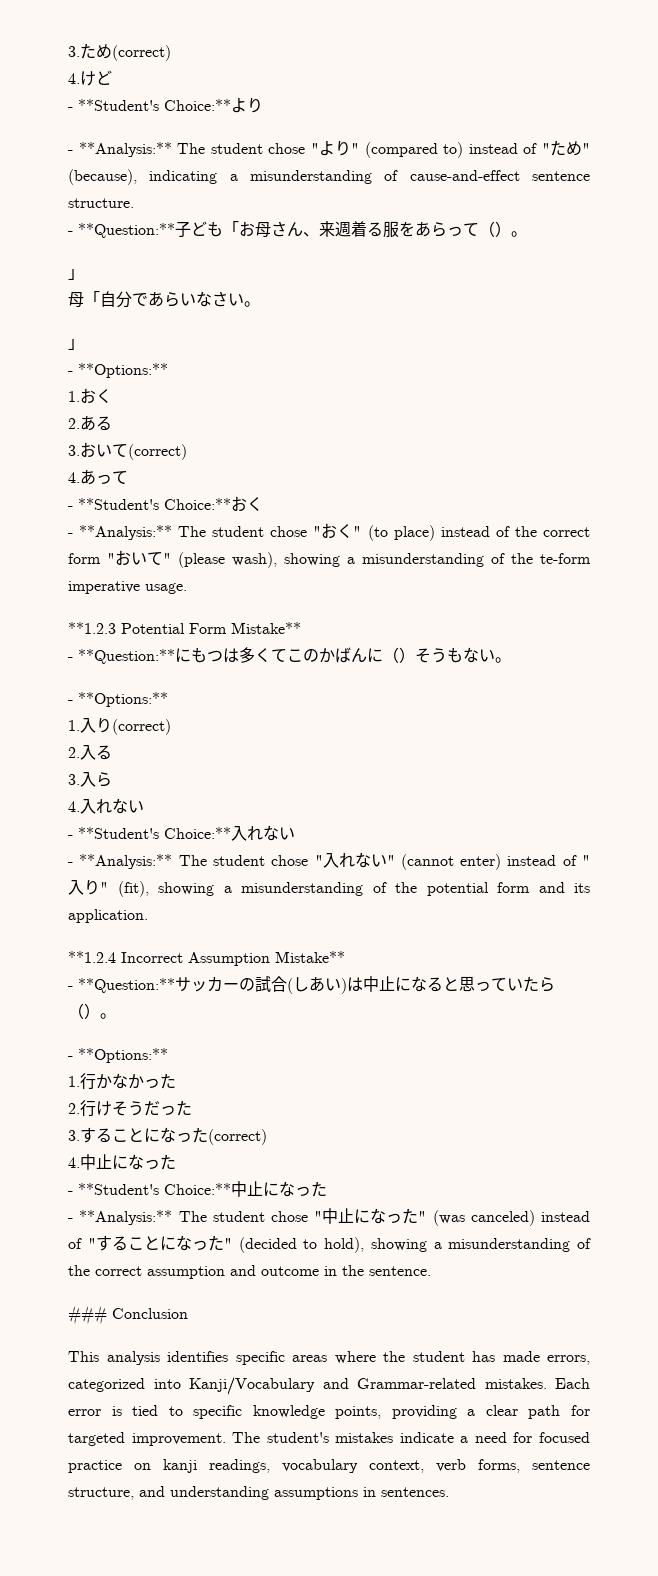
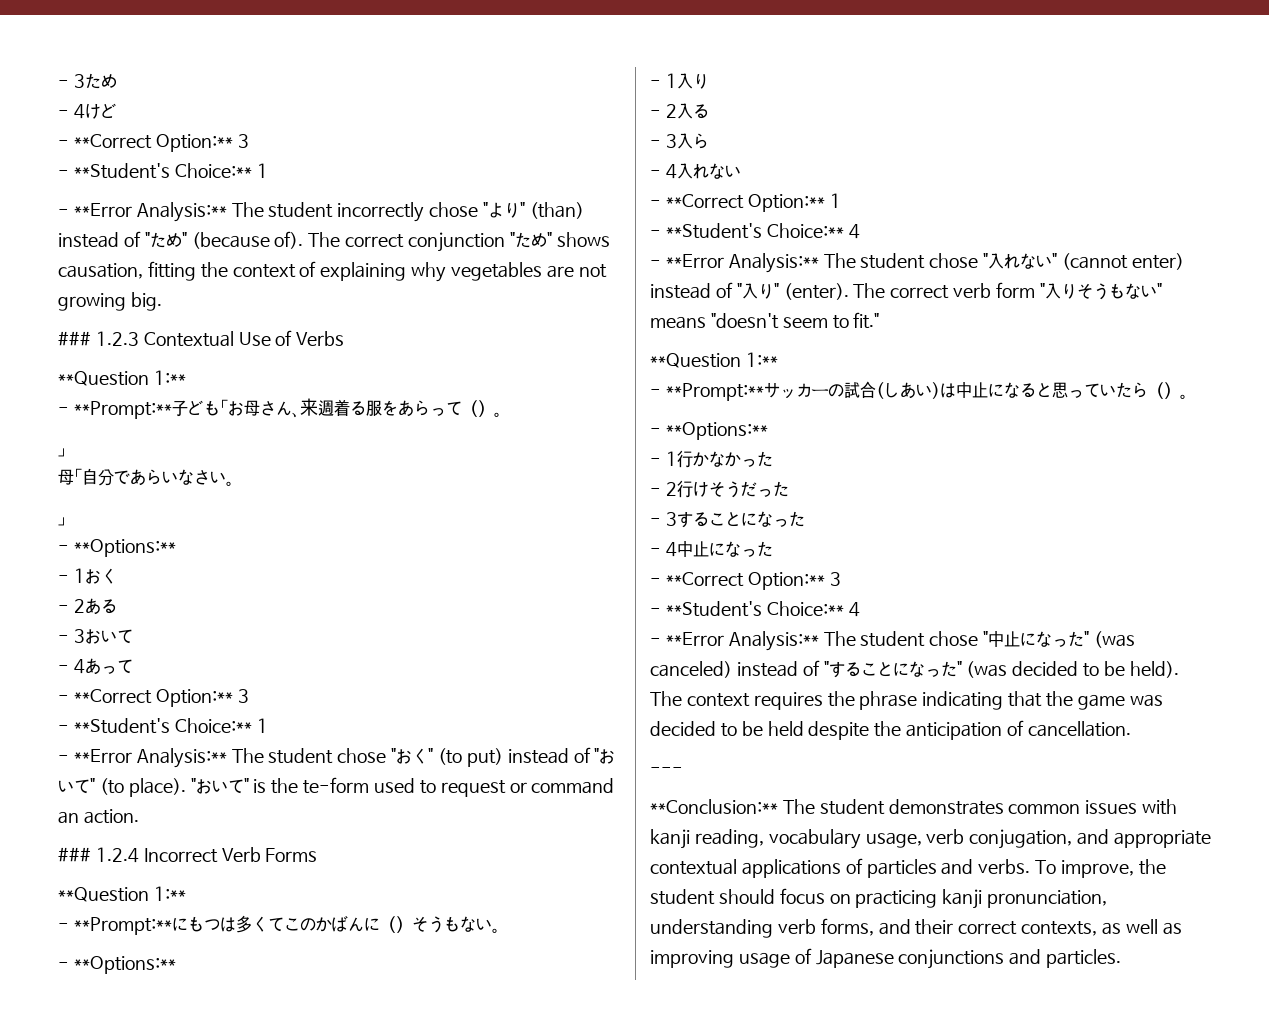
[68,43,171,61] [68,73,80,84] 3.ため(correct) // 4. -> [58,73,117,89] [58,104,85,119] - 3ため // - 4
[68,98,263,113] [68,142,263,157] // - **Student's Choice:**より // - **Analysis:** The student -> [58,134,249,152] [58,163,268,179] [58,202,425,222] // - **Correct Option:** 3 // - **Student's Choice:** 1 // - **Error Analysis:** The student incorrectly
[364,142,464,158] (compared to) -> [529,202,584,219] (than)
[68,169,590,185] [68,198,134,208] [68,223,175,238] (because), indicating a misunderstanding of cause-and-effect sentence structure. // - **Question:** -> [191,231,610,252] [58,261,607,282] [58,292,162,311] [58,330,345,347] [58,370,186,386] [58,401,172,419] (because of). The correct conjunction "ため" shows causation, fitting the context of explaining why vegetables are not growing big. // ### 1.2.3 Contextual Use of Verbs // **Question 1:** // - **Prompt:**
[68,388,112,403] [68,418,80,429] 1.おく // 2. -> [58,568,117,584] [58,599,85,613] - 1おく // - 2
[68,442,187,460] [68,472,80,483] 3.おいて(correct) // 4. -> [58,629,133,644] [58,659,85,674] - 3おいて // - 4
[68,496,263,511] [68,525,173,540] // - **Student's Choice:**おく // - **Analysis:** -> [58,689,249,707] [58,718,268,734] [58,748,227,768] // - **Correct Option:** 3 // - **Student's Choice:** 1 // - **Error Analysis:**
[393,525,590,541] [68,550,591,568] [68,581,187,594] [68,622,301,634] [68,649,175,664] place) instead of the correct form "おいて" (please wash), showing a misunderstanding of the te-form imperative usage. // **1.2.3 Potential Form Mistake** // - **Question:** -> [466,747,616,767] [58,777,615,797] [58,809,139,824] [58,847,318,863] [58,886,186,902] [58,917,172,935] put) instead of "おいて" (to place). "おいて" is the te-form used to request or command an action. // ### 1.2.4 Incorrect Verb Forms // **Question 1:** // - **Prompt:**
[68,718,171,735] [68,747,80,758] 1.入り(correct) // 2. -> [650,73,709,89] [650,104,677,118] - 1入り // - 2
[68,774,80,785] 3. -> [650,134,677,148] - 3
[68,798,144,814] [68,825,295,841] [68,854,173,869] 4.入れない // - **Student's Choice:**入れない // - **Analysis:** -> [650,163,741,179] [650,193,841,212] [650,223,860,239] [650,253,819,273] - 4入れない // - **Correct Option:** 1 // - **Student's Choice:** 4 // - **Error Analysis:**
[117,881,590,897] [68,909,148,923] [68,951,345,966] [68,978,175,993] (fit), showing a misunderstanding of the potential form and its application. // **1.2.4 Incorrect Assumption Mistake** // - **Question:** -> [783,282,1162,300] [650,312,880,329] [650,352,778,368] [650,383,764,401] (enter). The correct verb form "入りそうもない" means "doesn't seem to fit." // **Question 1:** // - **Prompt:**
[68,1076,80,1087] 1. -> [650,451,677,466] - 1
[68,1103,80,1114] 2. -> [650,482,677,496] - 2
[68,1127,267,1145] [68,1154,176,1170] [68,1181,327,1197] [68,1210,173,1225] 3.することになった(correct) // 4.中止になった // - **Student's Choice:**中止になった // - **Analysis:** -> [650,511,805,528] [650,541,773,557] [650,572,841,590] [650,601,860,617] [650,631,819,651] - 3することになった // - 4中止になった // - **Correct Option:** 3 // - **Student's Choice:** 4 // - **Error Analysis:**
[238,1237,591,1253] [68,1265,431,1279] [68,1305,188,1325] [68,1351,590,1365] [68,1377,590,1395] [68,1405,591,1419] [68,1432,590,1446] [68,1459,590,1473] [68,1486,449,1500] (decided to hold), showing a misunderstanding of the correct assumption and outcome in the sentence. // ### Conclusion // This analysis identifies specific areas where the student has made errors, categorized into Kanji/Vocabulary and Grammar-related mistakes. Each error is tied to specific knowledge points, providing a clear path for targeted improvement. The student's mistakes indicate a need for focused practice on kanji readings, vocabulary context, verb forms, sentence structure, and understanding assumptions in sentences. -> [966,661,1179,678] [650,691,1163,710] [650,720,1131,740] [650,767,683,774] [650,799,1178,815] [650,829,1211,849] [650,858,1166,878] [650,888,1108,909] [650,918,1182,938] [650,948,1122,969] (was decided to be held). The context requires the phrase indicating that the game was decided to be held despite the anticipation of cancellation. // --- // **Conclusion:** The student demonstrates common issues with kanji reading, vocabulary usage, verb conjugation, and appropriate contextual applications of particles and verbs. To improve, the student should focus on practicing kanji pronunciation, understanding verb forms, and their correct contexts, as well as improving usage of Japanese conjunctions and particles.

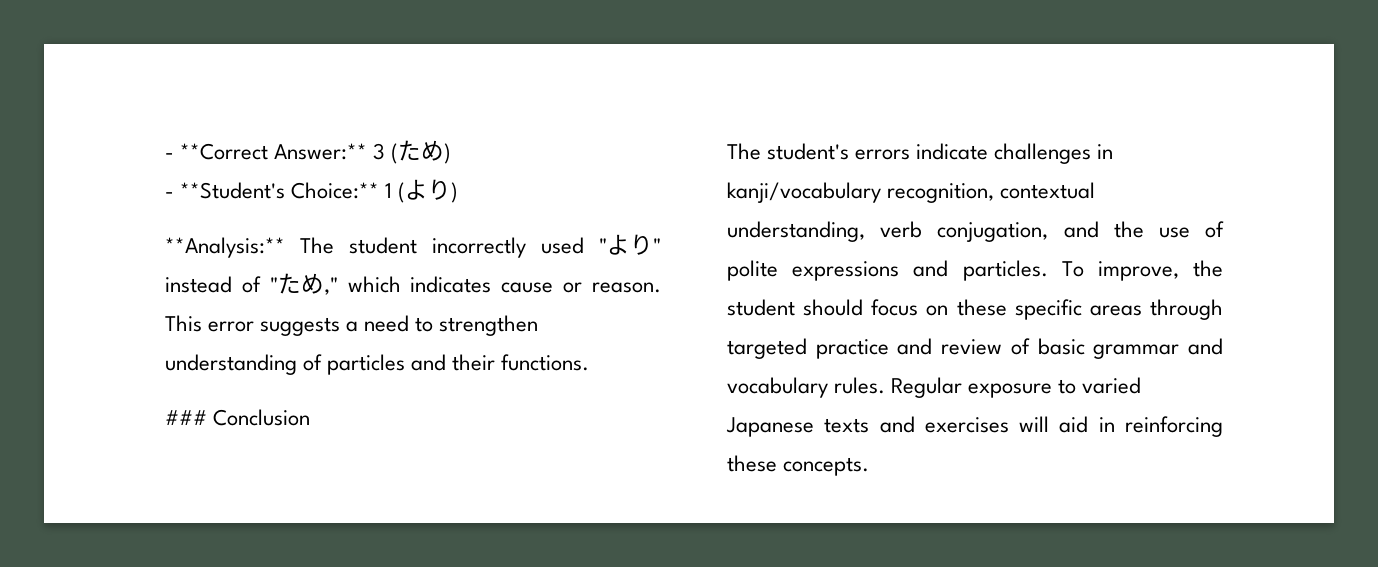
[58,73,117,89] [58,103,117,119] [58,134,249,152] [58,163,268,179] [58,202,227,222] - 3ため // - 4けど // - **Correct Option:** 3 // - **Student's Choice:** 1 // - **Error Analysis:** -> [165,140,452,164] [165,179,459,203] [165,237,285,258] - **Correct Answer:** 3 (ため) // - **Student's Choice:** 1 (より) // **Analysis:**
[429,202,479,217] chose -> [541,237,584,254] used
[529,202,584,219] (than) -> (661, 245) none
[181,231,610,252] [58,261,607,282] [58,292,162,311] [58,330,345,347] [58,370,186,386] [58,398,502,419] [58,448,66,457] [58,468,234,486] [58,517,66,526] [58,539,176,557] [58,568,117,584] [58,598,117,615] [58,629,133,644] [58,658,133,675] [58,689,249,707] [58,718,268,734] [58,747,616,768] [58,777,615,797] [58,809,139,824] [58,847,318,863] [58,886,186,902] [58,915,500,935] [58,956,176,974] [650,73,709,89] [650,103,709,119] [650,133,709,149] [650,163,741,179] [650,193,841,212] [650,223,860,239] [650,253,1184,273] [650,282,1162,300] [650,312,880,329] [650,352,778,368] [650,381,1188,401] [650,422,768,440] [650,450,773,468] [650,480,789,498] [650,511,805,528] [650,541,773,557] [650,572,841,590] [650,601,860,617] [650,631,1136,651] [650,660,1179,678] [650,691,1163,710] [650,720,1131,740] [650,767,683,774] [650,799,1178,815] [650,829,1211,849] [650,858,1031,878] " (because of). The correct conjunction "ため" shows causation, fitting the context of explaining why vegetables are not growing big. // ### 1.2.3 Contextual Use of Verbs // **Question 1:** // - **Prompt:**子ども「お母さん、来週着る服をあらって（）。 // 」 // 母「自分であらいなさい。 // 」 // - **Options:** // - 1おく // - 2ある // - 3おいて // - 4あって // - **Correct Option:** 3 // - **Student's Choice:** 1 // - **Error Analysis:** The student chose "おく" (to put) instead of "おいて" (to place). "おいて" is the te-form used to request or command an action. // ### 1.2.4 Incorrect Verb Forms // **Question 1:** // - **Prompt:**にもつは多くてこのかばんに（）そうもない。 // - **Options:** // - 1入り // - 2入る // - 3入ら // - 4入れない // - **Correct Option:** 1 // - **Student's Choice:** 4 // - **Error Analysis:** The student chose "入れない" (cannot enter) instead of "入り" (enter). The correct verb form "入りそうもない" means "doesn't seem to fit." // **Question 1:** // - **Prompt:**サッカーの試合(しあい)は中止になると思っていたら（）。 // - **Options:** // - 1行かなかった // - 2行けそうだった // - 3することになった // - 4中止になった // - **Correct Option:** 3 // - **Student's Choice:** 4 // - **Error Analysis:** The student chose "中止になった" (was canceled) instead of "することになった" (was decided to be held). The context requires the phrase indicating that the game was decided to be held despite the anticipation of cancellation. // --- // **Conclusion:** The student demonstrates common issues with kanji reading, vocabulary usage, verb conjugation, and appropriate contextual applications of particles and verbs. -> [323,276,661,295] [165,315,539,336] [165,354,590,375] [165,409,311,426] [727,143,1114,164] [727,182,1096,203] [727,221,1224,242] [727,260,1048,281] ," which indicates cause or reason. This error suggests a need to strengthen understanding of particles and their functions. // ### Conclusion // The student's errors indicate challenges in kanji/vocabulary recognition, contextual understanding, verb conjugation, and the use of polite expressions and particles.
[855,889,1108,909] [650,918,1182,938] [650,948,1122,969] practicing kanji pronunciation, understanding verb forms, and their correct contexts, as well as improving usage of Japanese conjunctions and particles. -> [956,299,1223,320] [727,338,1223,359] [727,377,1142,398] [726,416,1223,437] [727,455,870,476] these specific areas through targeted practice and review of basic grammar and vocabulary rules. Regular exposure to varied Japanese texts and exercises will aid in reinforcing these concepts.

